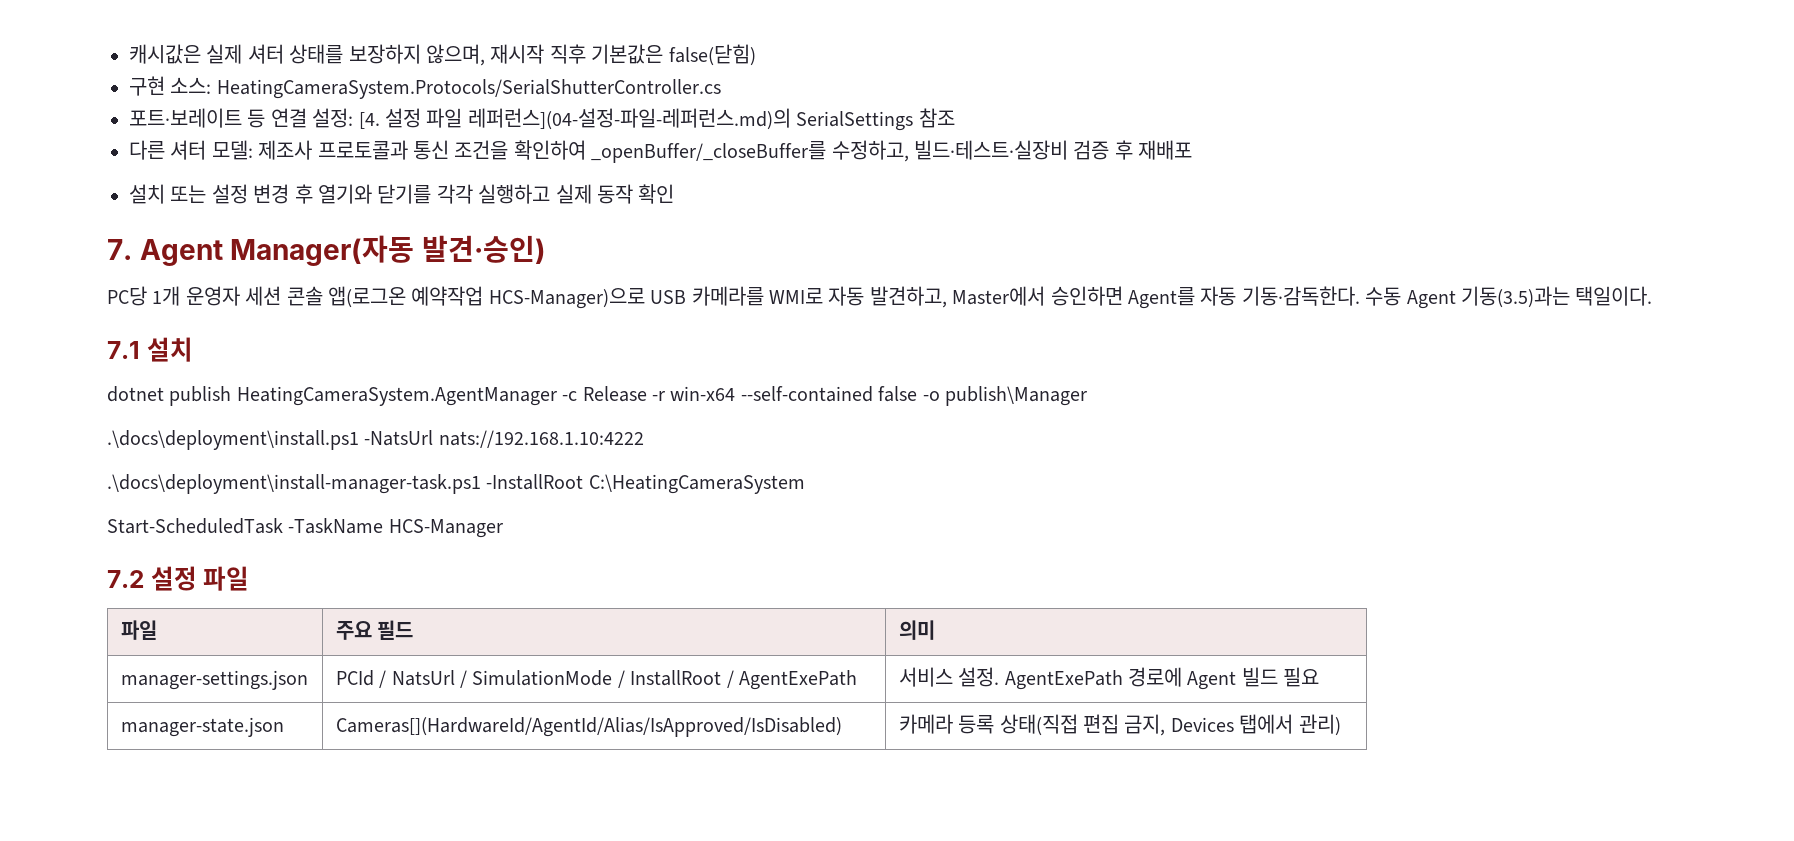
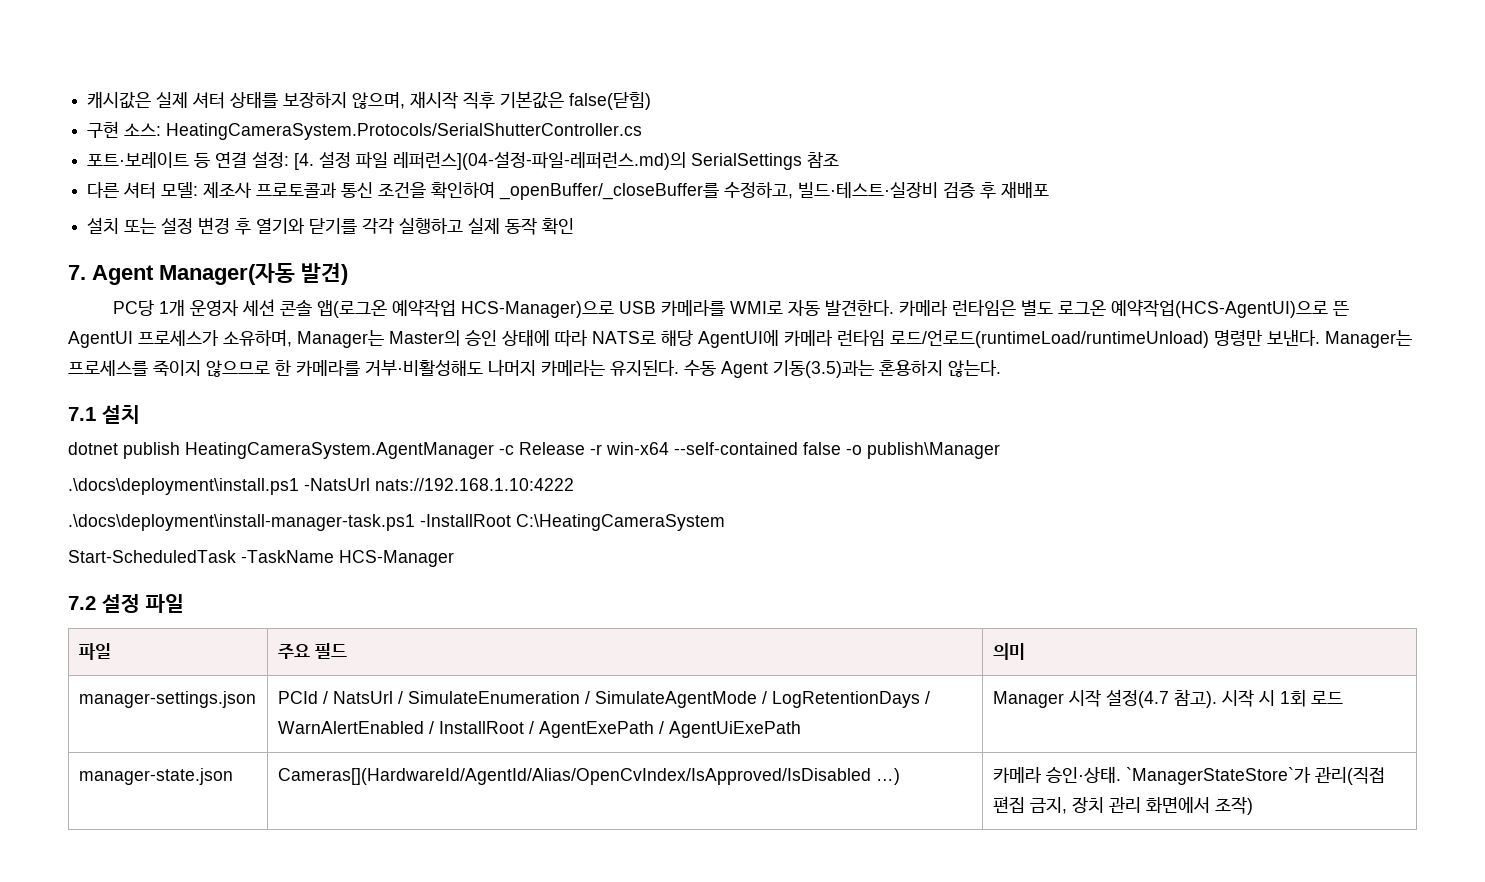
[421,235,546,264] 발견·승인) -> [301,263,348,285] 발견)
[869,286,1360,309] 발견하고, Master에서 승인하면 Agent를 자동 기동·감독한다. -> [825,299,1350,318] [68,329,1412,348] [68,359,679,377] 발견한다. 카메라 런타임은 별도 로그온 예약작업(HCS-AgentUI)으로 뜬 AgentUI 프로세스가 소유하며, Manager는 Master의 승인 상태에 따라 NATS로 해당 AgentUI에 카메라 런타임 로드/언로드(runtimeLoad/runtimeUnload) 명령만 보낸다. Manager는 프로세스를 죽이지 않으므로 한 카메라를 거부·비활성해도 나머지 카메라는 유지된다.
[1575,286,1653,306] 택일이다. -> [879,360,1001,377] 혼용하지 않는다.
[472,670,857,690] [898,667,1320,690] SimulationMode / InstallRoot / AgentExePath | 서비스 설정. AgentExePath 경로에 Agent 빌드 필요 -> [407,691,930,708] [277,721,801,738] [992,689,1343,708] SimulateEnumeration / SimulateAgentMode / LogRetentionDays / WarnAlertEnabled / InstallRoot / AgentExePath / AgentUiExePath | Manager 시작 설정(4.7 참고). 시작 시 1회 로드
[335,717,842,737] [898,714,1341,736] Cameras[](HardwareId/AgentId/Alias/IsApproved/IsDisabled) | 카메라 등록 상태(직접 편집 금지, Devices 탭에서 관리) -> [277,768,900,785] [992,766,1385,785] [992,796,1253,815] Cameras[](HardwareId/AgentId/Alias/OpenCvIndex/IsApproved/IsDisabled …) | 카메라 승인·상태. `ManagerStateStore`가 관리(직접 편집 금지, 장치 관리 화면에서 조작)

